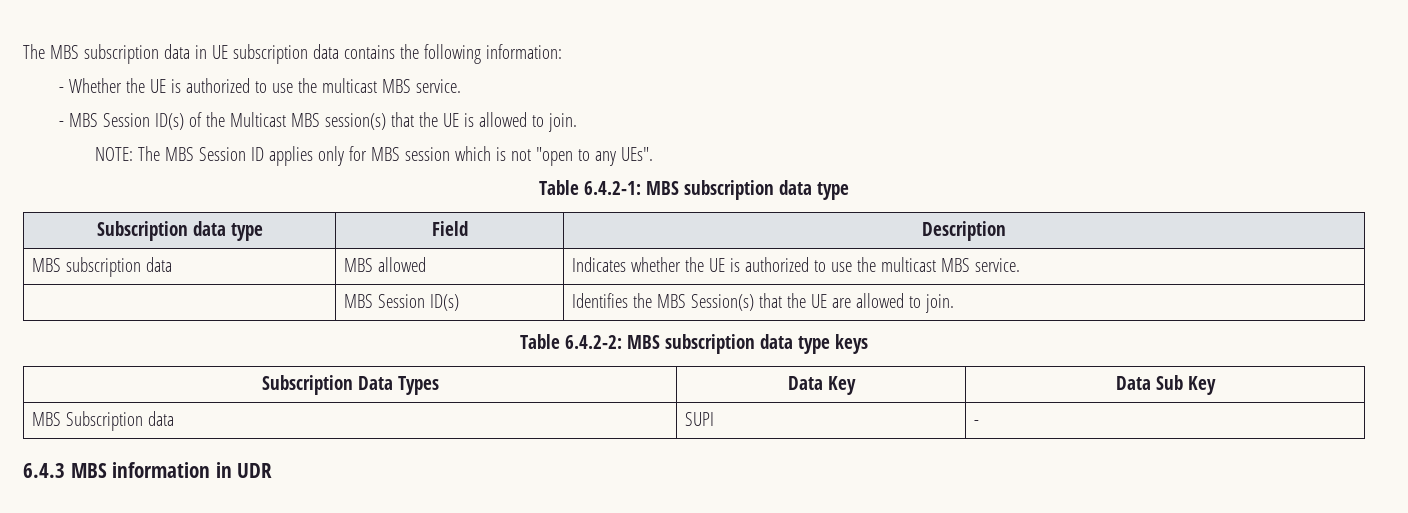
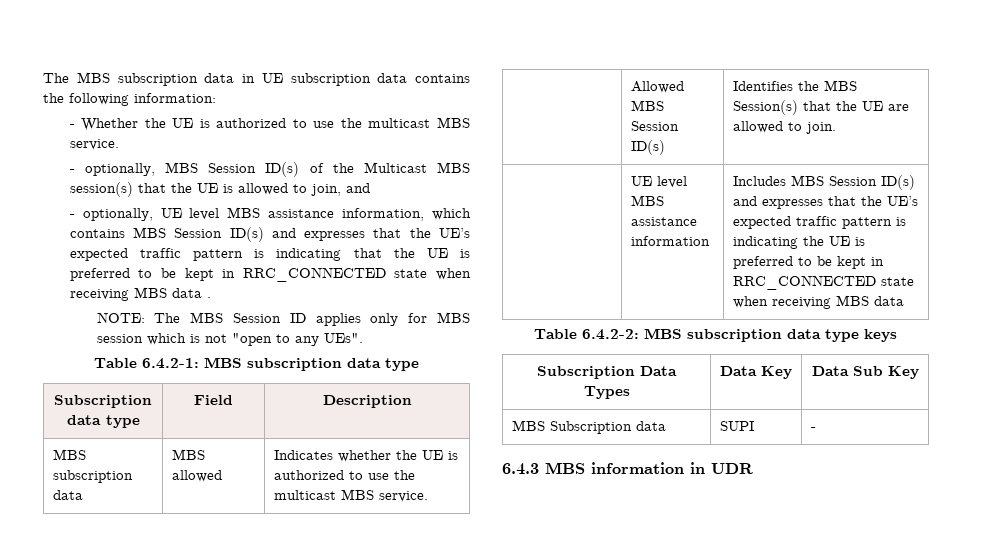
(65, 124) none -> [84,163,155,176] optionally,
[547,113,577,132] join. -> [310,183,370,196] [69,207,471,221] [69,227,470,242] [69,248,470,261] [69,267,471,282] [69,287,211,301] join, and // - optionally, UE level MBS assistance information, which contains MBS Session ID(s) and expresses that the UE’s expected traffic pattern is indicating that the UE is preferred to be kept in RRC_CONNECTED state when receiving MBS data .
(1021, 265) none -> [630,81,684,93] Allowed
(955, 303) none -> [630,176,687,188] [630,195,664,206] [630,217,697,226] [630,236,710,246] [732,175,915,190] [732,196,918,209] [732,216,906,229] [732,236,865,249] [732,256,884,269] [732,275,914,290] [732,295,904,309] // | UE level MBS assistance information | Includes MBS Session ID(s) and expresses that the UE’s expected traffic pattern is indicating the UE is preferred to be kept in RRC_CONNECTED state when receiving MBS data

